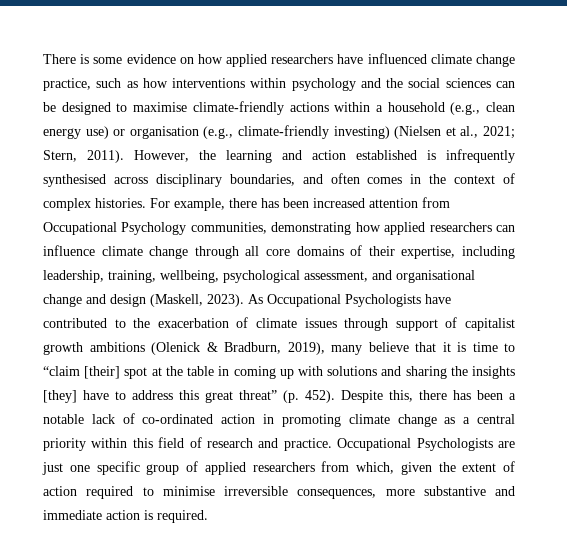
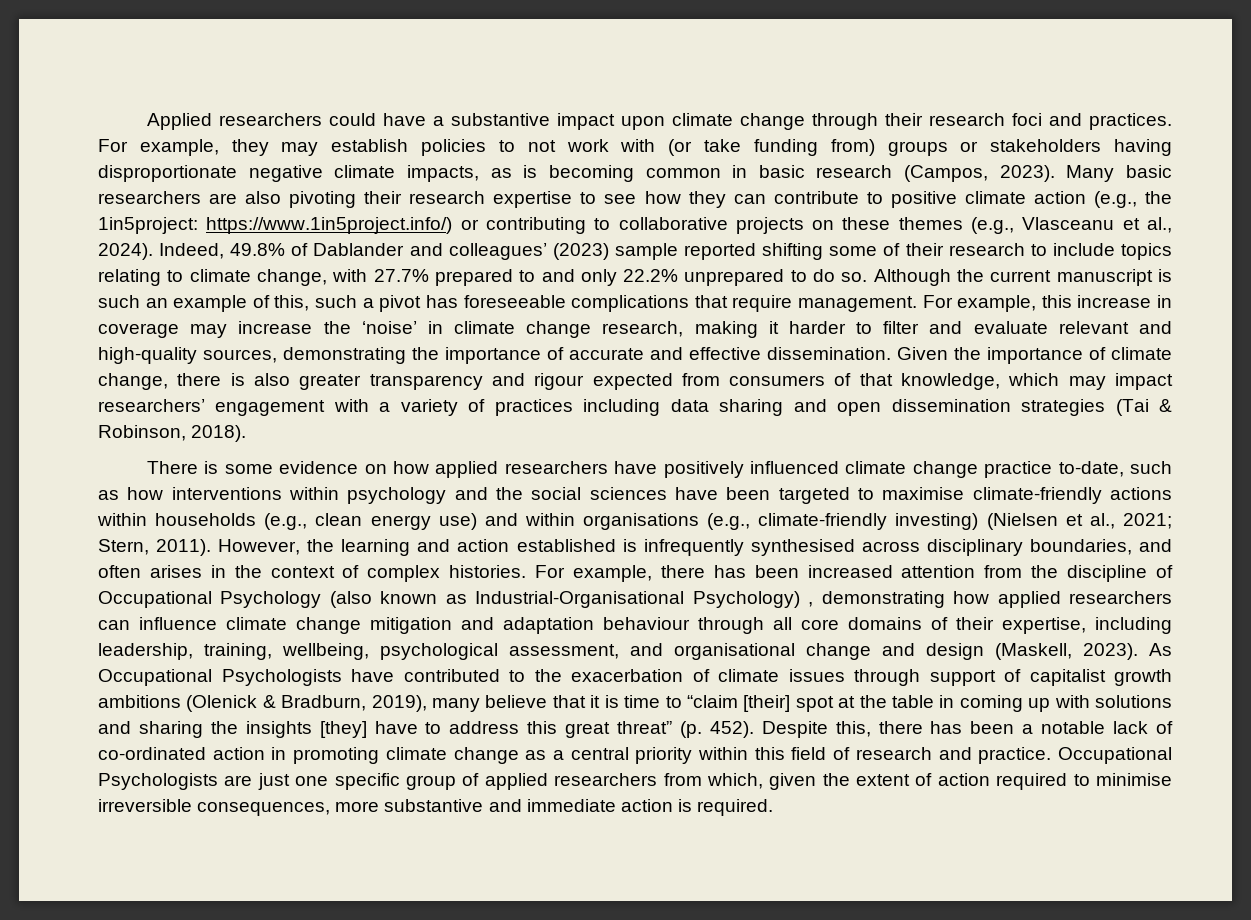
(43, 59) none -> [146,113,1172,130] [98,139,1173,156] [98,165,1172,182] [98,191,1172,208] [98,217,1172,234] [98,243,1172,260] [98,269,1172,286] [98,295,1172,312] [98,321,1172,338] [98,347,1172,364] [98,373,1173,390] [98,399,1172,416] [98,425,247,442] Applied researchers could have a substantive impact upon climate change through their research foci and practices. For example, they may establish policies to not work with (or take funding from) groups or stakeholders having disproportionate negative climate impacts, as is becoming common in basic research (Campos, 2023). Many basic researchers are also pivoting their research expertise to see how they can contribute to positive climate action (e.g., the 1in5project: https://www.1in5project.info/) or contributing to collaborative projects on these themes (e.g., Vlasceanu et al., 2024). Indeed, 49.8% of Dablander and colleagues’ (2023) sample reported shifting some of their research to include topics relating to climate change, with 27.7% prepared to and only 22.2% unprepared to do so. Although the current manuscript is such an example of this, such a pivot has foreseeable complications that require management. For example, this increase in coverage may increase the ‘noise’ in climate change research, making it harder to filter and evaluate relevant and high-quality sources, demonstrating the importance of accurate and effective dissemination. Given the importance of climate change, there is also greater transparency and rigour expected from consumers of that knowledge, which may impact researchers’ engagement with a variety of practices including data sharing and open dissemination strategies (Tai & Robinson, 2018). //
(364, 59) none -> [663,461,744,478] positively
[43,78,91,91] practice, -> [984,461,1124,478] practice to-date,
[495,81,515,88] [43,102,111,115] can be designed -> [675,487,850,504] have been targeted
[375,102,445,112] a household -> [155,513,257,526] households
[113,126,199,139] or organisation -> [484,513,700,530] and within organisations
[367,177,403,184] comes -> [149,565,202,578] arises
[43,222,267,235] Occupational Psychology communities, -> [1031,565,1174,582] [98,591,814,608] the discipline of Occupational Psychology (also known as Industrial-Organisational Psychology) ,
(189, 252) none -> [370,617,690,634] mitigation and adaptation behaviour

